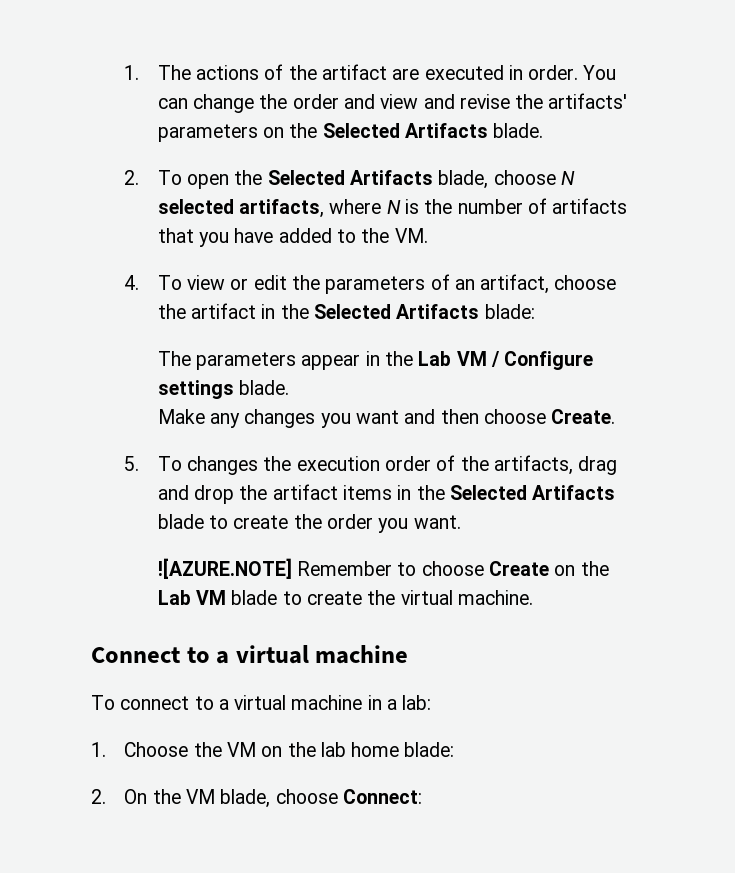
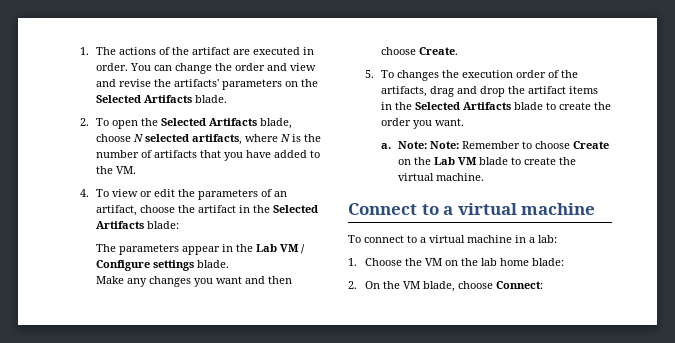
[157,558,292,579] ![AZURE.NOTE] -> [381,141,459,149] a. Note: Note:

